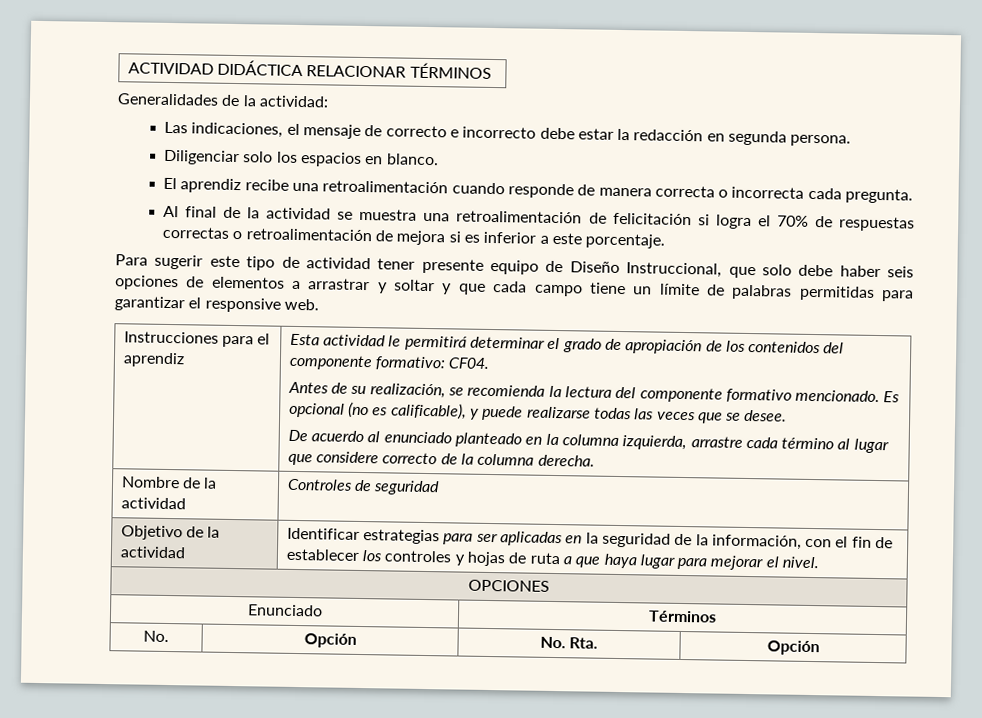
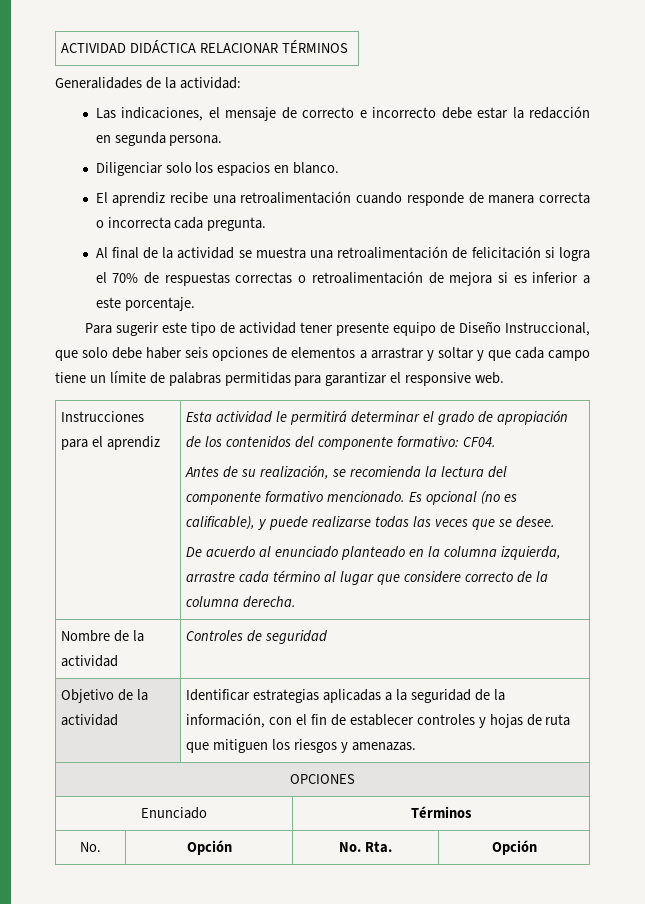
[443,531,583,547] para ser aplicadas en -> [323,689,393,703] aplicadas a
[361,550,383,562] los -> (414, 720) none
[562,553,820,571] a que haya lugar para mejorar el nivel. -> [186,739,416,753] que mitiguen los riesgos y amenazas.

